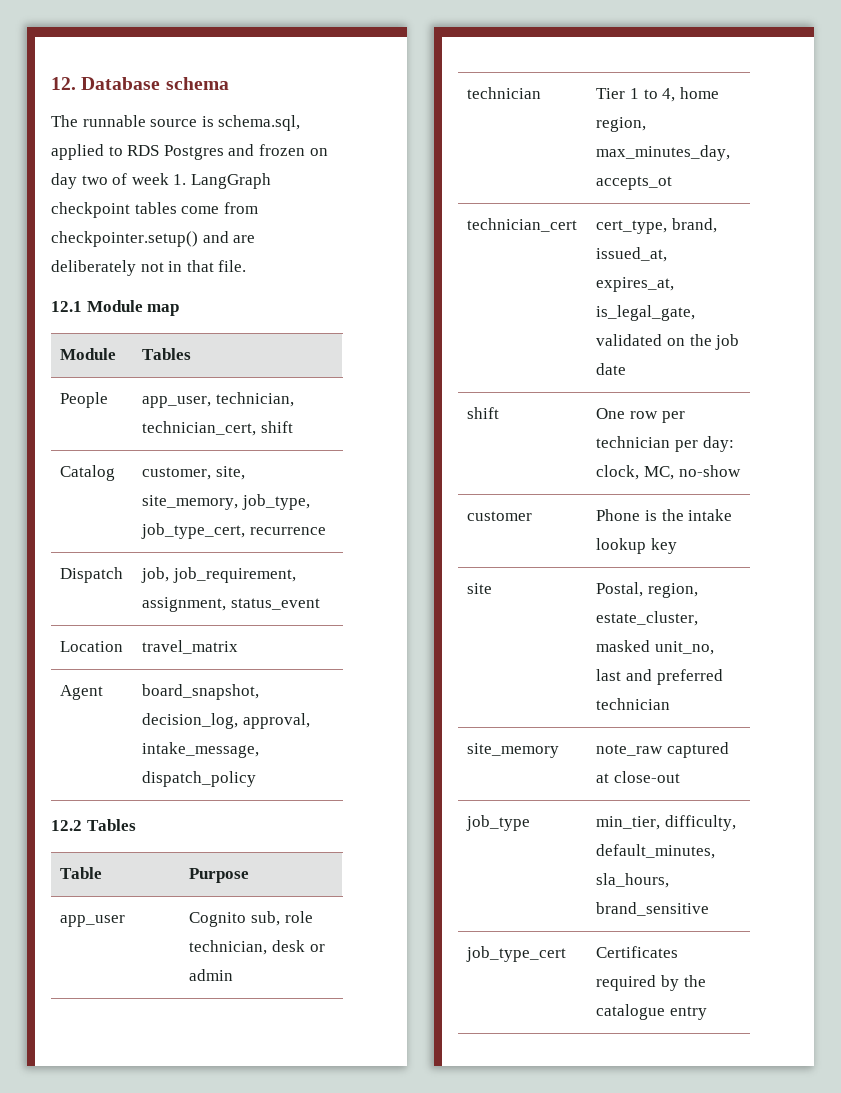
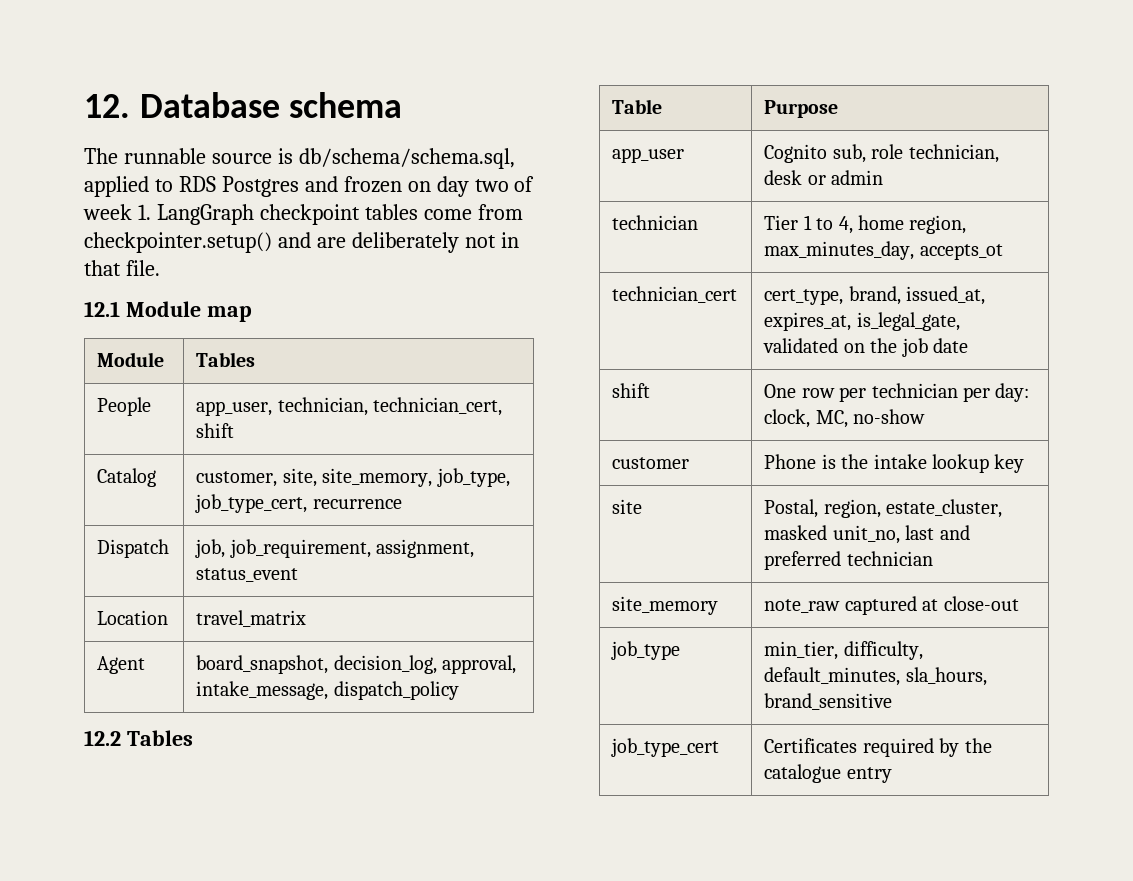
[218,115,301,131] schema.sql, -> [298,148,515,169] db/schema/schema.sql,

